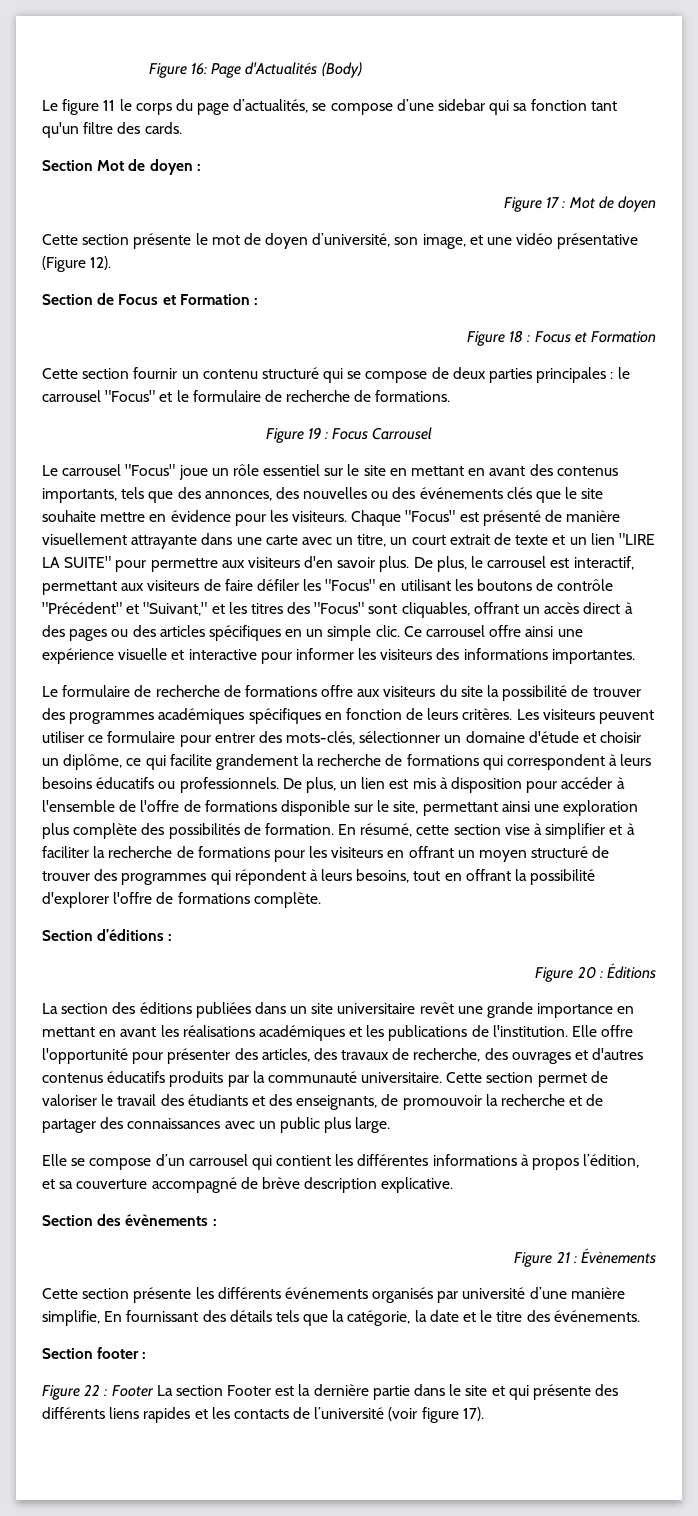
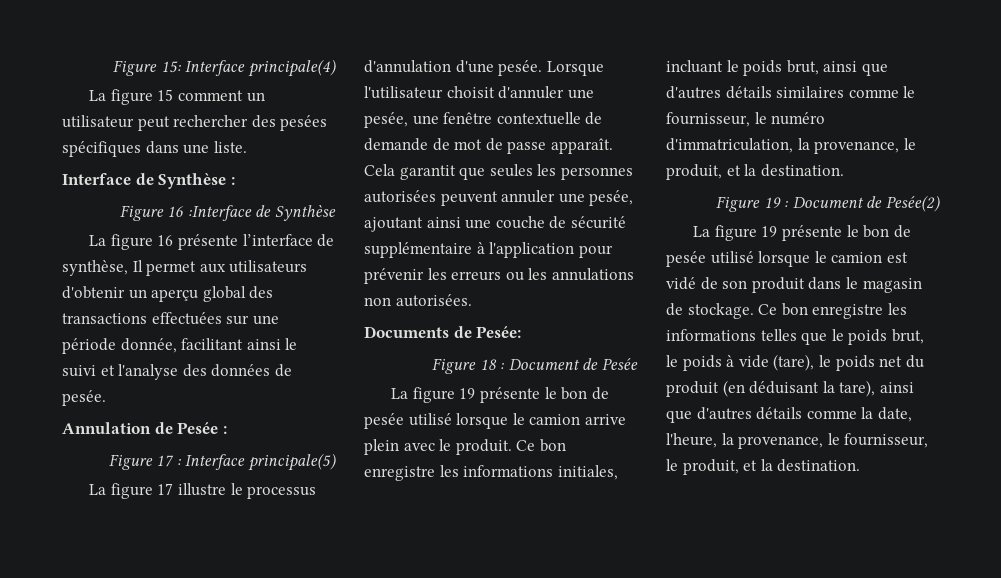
[148,62,362,78] [42,99,617,115] [42,122,182,138] [42,159,201,175] [504,196,656,212] [42,233,639,249] [42,256,112,272] [42,293,258,305] [467,330,656,346] [42,367,630,383] [42,390,451,402] [265,427,433,443] [42,464,618,480] [42,487,604,503] [42,510,621,526] [42,533,655,549] [42,556,634,572] [42,579,614,595] [42,602,633,618] [42,625,583,641] [42,648,635,664] [42,685,641,701] [42,708,655,724] [42,731,642,747] [42,754,652,770] [42,777,625,793] [42,800,639,816] [42,823,635,839] [42,846,610,862] [42,869,596,885] [42,892,321,908] [42,929,173,941] [535,963,656,982] [42,1002,635,1018] [42,1025,634,1041] [42,1048,644,1064] [42,1071,608,1087] [42,1094,604,1110] [42,1117,391,1133] [42,1154,640,1170] [42,1177,454,1193] [42,1214,217,1226] [514,1248,656,1267] [42,1287,625,1303] [42,1310,640,1326] [42,1347,147,1359] [42,1384,619,1400] [42,1407,484,1423] Figure 16: Page d'Actualités (Body) // Le figure 11 le corps du page d’actualités, se compose d’une sidebar qui sa fonction tant qu'un filtre des cards. // Section Mot de doyen : // Figure 17 : Mot de doyen // Cette section présente le mot de doyen d’université, son image, et une vidéo présentative (Figure 12). // Section de Focus et Formation : // Figure 18 : Focus et Formation // Cette section fournir un contenu structuré qui se compose de deux parties principales : le carrousel "Focus" et le formulaire de recherche de formations. // Figure 19 : Focus Carrousel // Le carrousel "Focus" joue un rôle essentiel sur le site en mettant en avant des contenus importants, tels que des annonces, des nouvelles ou des événements clés que le site souhaite mettre en évidence pour les visiteurs. Chaque "Focus" est présenté de manière visuellement attrayante dans une carte avec un titre, un court extrait de texte et un lien "LIRE LA SUITE" pour permettre aux visiteurs d'en savoir plus. De plus, le carrousel est interactif, permettant aux visiteurs de faire défiler les "Focus" en utilisant les boutons de contrôle "Précédent" et "Suivant," et les titres des "Focus" sont cliquables, offrant un accès direct à des pages ou des articles spécifiques en un simple clic. Ce carrousel offre ainsi une expérience visuelle et interactive pour informer les visiteurs des informations importantes. // Le formulaire de recherche de formations offre aux visiteurs du site la possibilité de trouver des programmes académiques spécifiques en fonction de leurs critères. Les visiteurs peuvent utiliser ce formulaire pour entrer des mots-clés, sélectionner un domaine d'étude et choisir un diplôme, ce qui facilite grandement la recherche de formations qui correspondent à leurs besoins éducatifs ou professionnels. De plus, un lien est mis à disposition pour accéder à l'ensemble de l'offre de formations disponible sur le site, permettant ainsi une exploration plus complète des possibilités de formation. En résumé, cette section vise à simplifier et à faciliter la recherche de formations pour les visiteurs en offrant un moyen structuré de trouver des programmes qui répondent à leurs besoins, tout en offrant la possibilité d'explorer l'offre de formations complète. // Section d’éditions : // Figure 20 : Éditions // La section des éditions publiées dans un site universitaire revêt une grande importance en mettant en avant les réalisations académiques et les publications de l'institution. Elle offre l'opportunité pour présenter des articles, des travaux de recherche, des ouvrages et d'autres contenus éducatifs produits par la communauté universitaire. Cette section permet de valoriser le travail des étudiants et des enseignants, de promouvoir la recherche et de partager des connaissances avec un public plus large. // Elle se compose d’un carrousel qui contient les différentes informations à propos l’édition, et sa couverture accompagné de brève description explicative. // Section des évènements : // Figure 21 : Évènements // Cette section présente les différents événements organisés par université d’une manière simplifie, En fournissant des détails tels que la catégorie, la date et le titre des événements. // Section footer : // Figure 22 : Footer La section Footer est la dernière partie dans le site et qui présente des différents liens rapides et les contacts de l’université (voir figure 17). -> [113,59,336,77] [89,89,265,105] [62,115,328,131] [62,141,247,157] [62,173,235,189] [119,205,336,221] [89,234,335,250] [62,260,308,276] [62,286,274,302] [62,312,279,325] [62,338,298,354] [62,364,292,380] [62,390,106,406] [62,422,227,434] [108,453,336,471] [89,483,317,499] [364,60,604,76] [364,86,594,99] [364,112,603,128] [364,138,613,154] [364,164,633,180] [364,190,634,206] [364,216,626,232] [364,242,613,258] [364,268,634,284] [364,294,472,307] [364,326,522,338] [432,358,638,374] [391,387,609,403] [364,413,626,429] [364,439,566,455] [364,465,618,481] [666,60,888,76] [666,86,916,99] [666,112,826,127] [666,138,916,154] [666,164,844,180] [716,195,940,212] [693,225,911,241] [666,251,908,267] [666,277,922,293] [666,303,907,319] [666,329,924,345] [666,354,924,371] [666,380,914,397] [666,407,912,423] [666,433,929,449] [666,459,861,475] Figure 15: Interface principale(4) // La figure 15 comment un utilisateur peut rechercher des pesées spécifiques dans une liste. // Interface de Synthèse : // Figure 16 :Interface de Synthèse // La figure 16 présente l’interface de synthèse, Il permet aux utilisateurs d'obtenir un aperçu global des transactions effectuées sur une période donnée, facilitant ainsi le suivi et l'analyse des données de pesée. // Annulation de Pesée : // Figure 17 : Interface principale(5) // La figure 17 illustre le processus d'annulation d'une pesée. Lorsque l'utilisateur choisit d'annuler une pesée, une fenêtre contextuelle de demande de mot de passe apparaît. Cela garantit que seules les personnes autorisées peuvent annuler une pesée, ajoutant ainsi une couche de sécurité supplémentaire à l'application pour prévenir les erreurs ou les annulations non autorisées. // Documents de Pesée: // Figure 18 : Document de Pesée // La figure 19 présente le bon de pesée utilisé lorsque le camion arrive plein avec le produit. Ce bon enregistre les informations initiales, incluant le poids brut, ainsi que d'autres détails similaires comme le fournisseur, le numéro d'immatriculation, la provenance, le produit, et la destination. // Figure 19 : Document de Pesée(2) // La figure 19 présente le bon de pesée utilisé lorsque le camion est vidé de son produit dans le magasin de stockage. Ce bon enregistre les informations telles que le poids brut, le poids à vide (tare), le poids net du produit (en déduisant la tare), ainsi que d'autres détails comme la date, l'heure, la provenance, le fournisseur, le produit, et la destination.

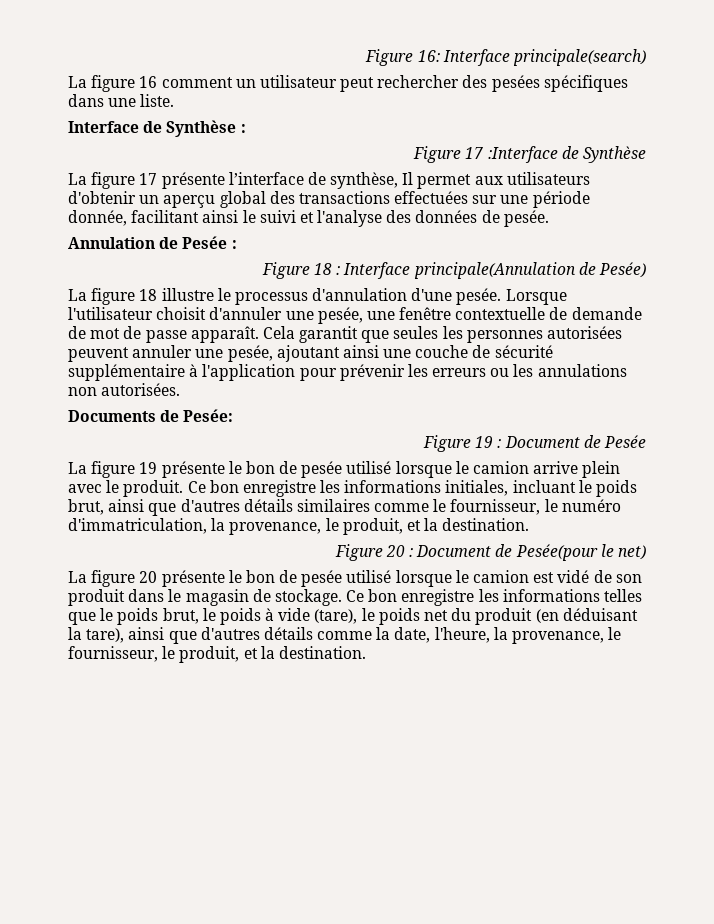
[113,59,336,77] [89,89,174,105] Figure 15: Interface principale(4) // La figure 15 -> [365,49,646,66] [68,75,158,92] Figure 16: Interface principale(search) // La figure 16
[167,206,185,217] 16 -> [465,147,484,159] 17
[157,235,174,246] 16 -> [139,173,158,185] 17
[156,455,175,467] 17 -> [314,263,333,275] 18
[248,453,336,471] [89,483,174,499] principale(5) // La figure 17 -> [413,262,646,279] [68,288,158,305] principale(Annulation de Pesée) // La figure 18
[479,359,497,370] 18 -> [475,436,494,448] 19
[763,195,940,212] [693,225,778,241] 19 : Document de Pesée(2) // La figure 19 -> [385,544,646,561] [68,570,158,587] 20 : Document de Pesée(pour le net) // La figure 20

